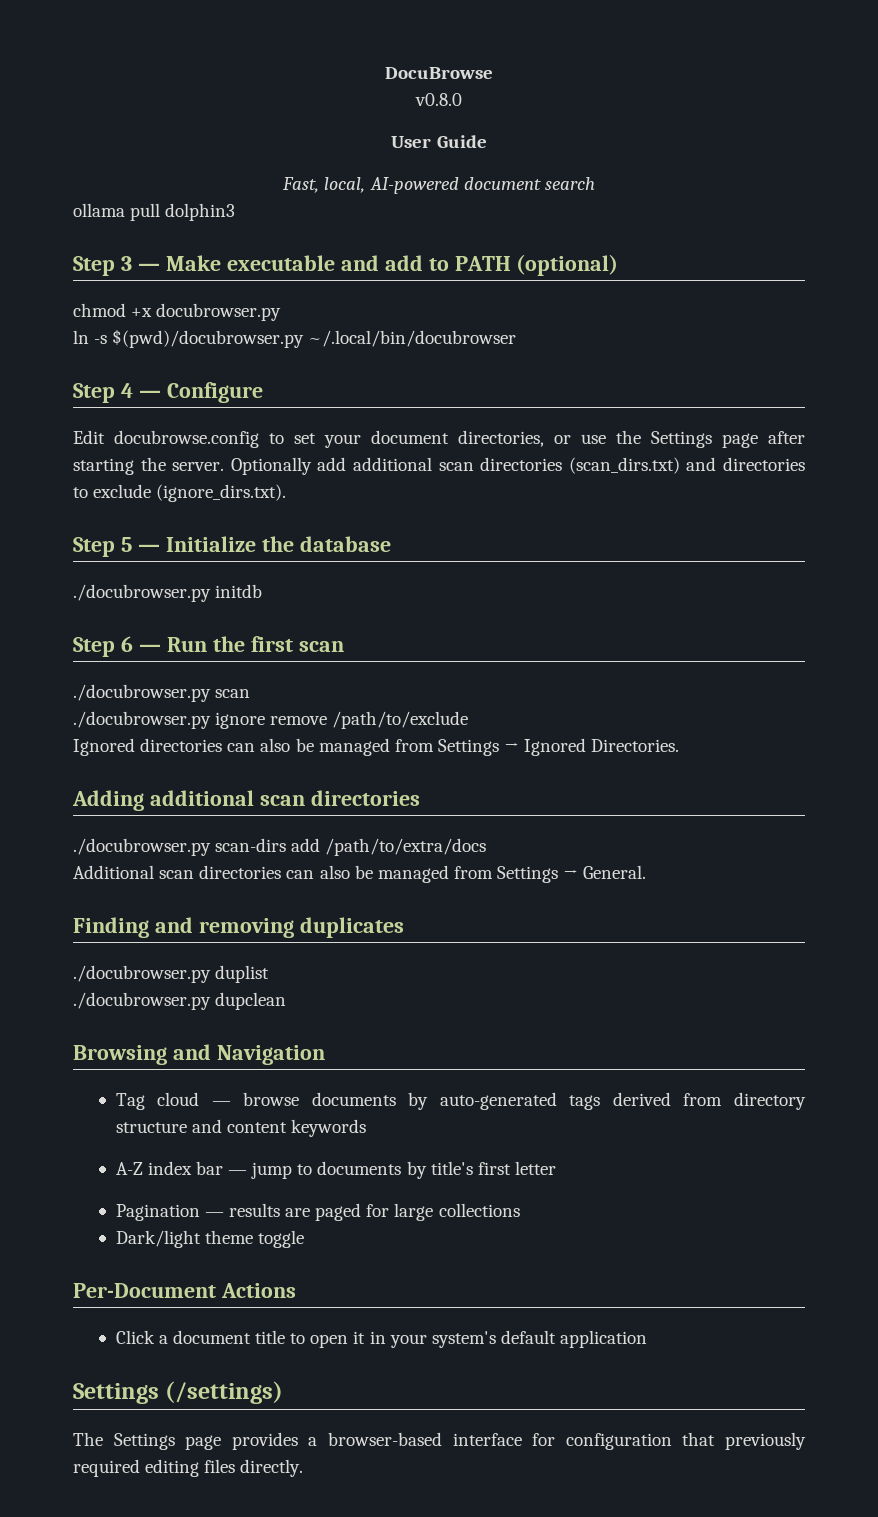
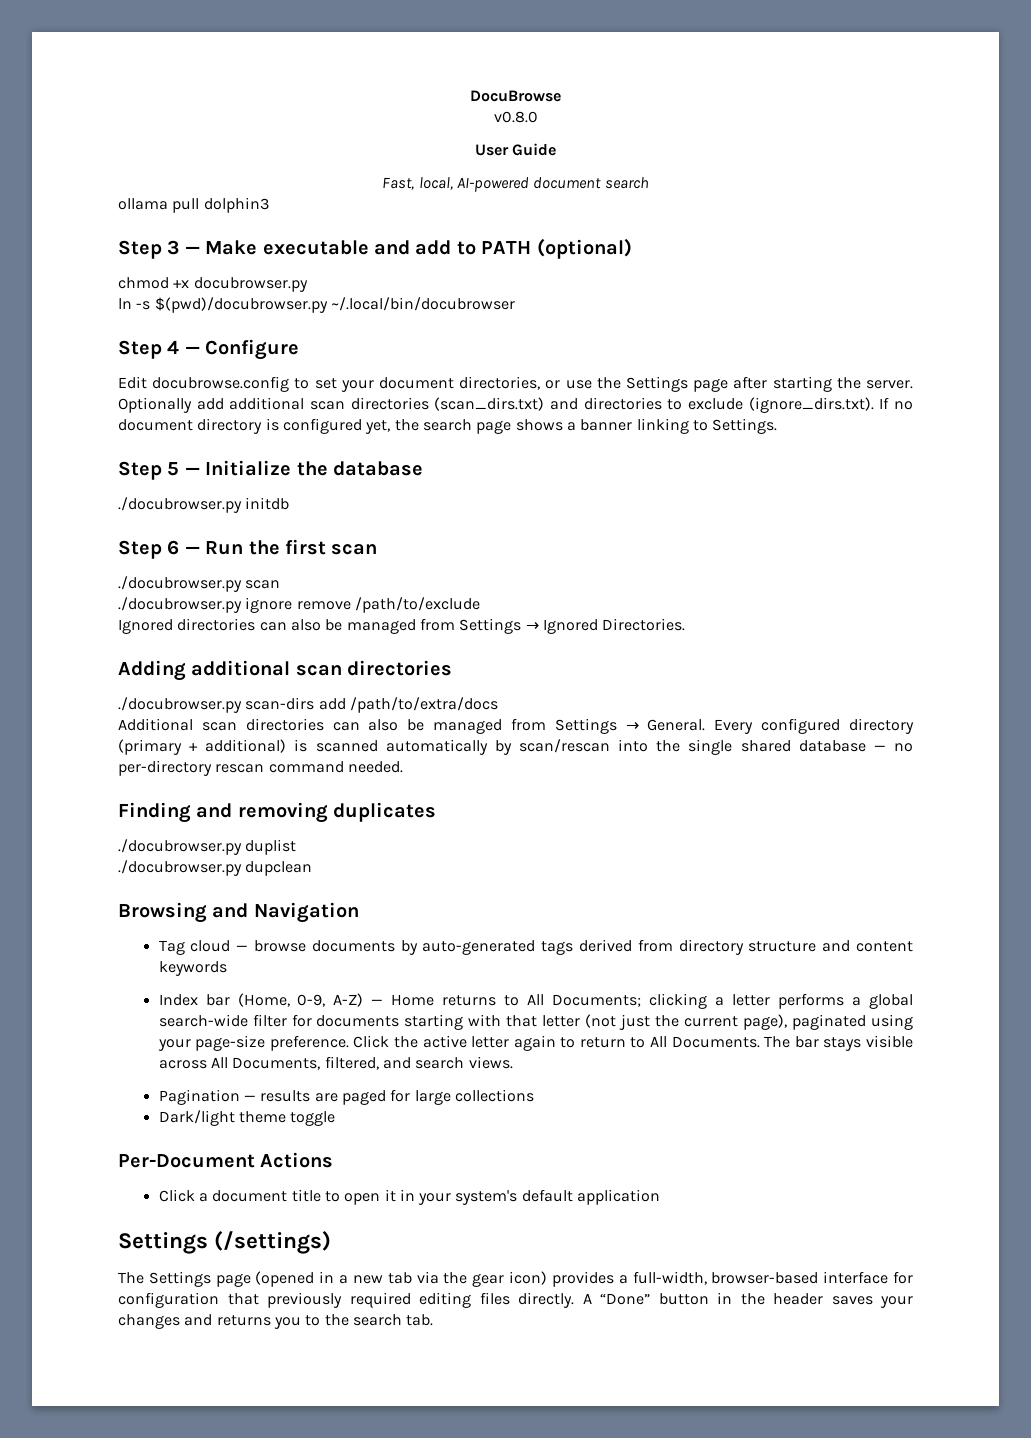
(287, 493) none -> [879,397,913,410] [118,418,778,434] If no document directory is configured yet, the search page shows a banner linking to Settings.
(647, 872) none -> [714,718,914,734] [118,739,913,755] [118,760,403,776] Every configured directory (primary + additional) is scanned automatically by scan/rescan into the single shared database — no per-directory rescan command needed.
[115,1161,556,1179] A-Z index bar — jump to documents by title's first letter -> [158,993,913,1009] [158,1014,913,1030] [157,1035,913,1051] [158,1056,513,1070] Index bar (Home, 0-9, A-Z) — Home returns to All Documents; clicking a letter performs a global search-wide filter for documents starting with that letter (not just the current page), paginated using your page-size preference. Click the active letter again to return to All Documents. The bar stays visible across All Documents, filtered, and search views.
(222, 1442) none -> [255,1271,548,1287] (opened in a new tab via the gear icon)
(318, 1441) none -> [632,1271,707,1285] full-width,
(304, 1468) none -> [582,1292,913,1308] [118,1314,434,1329] A “Done” button in the header saves your changes and returns you to the search tab.

